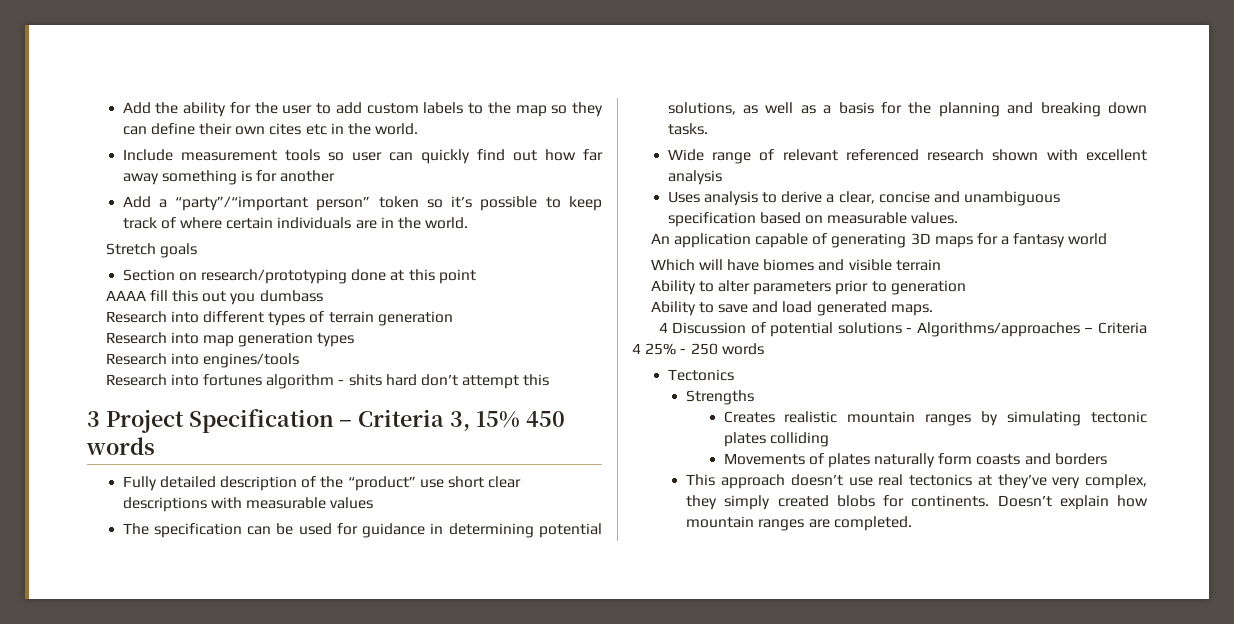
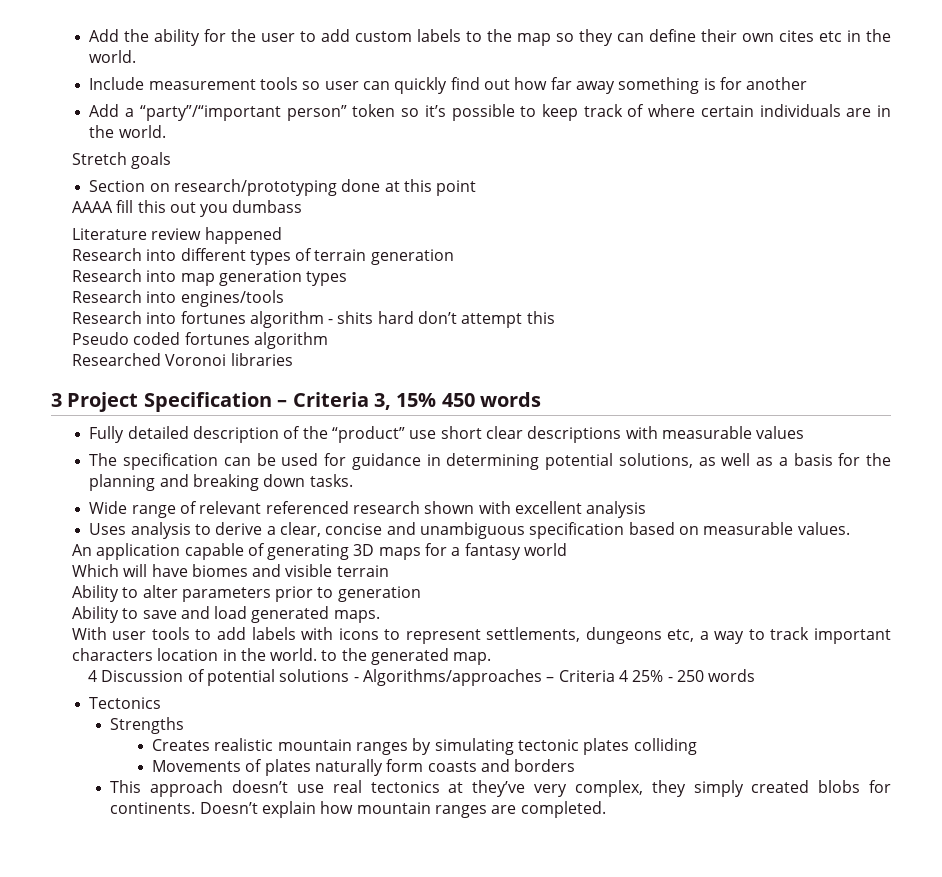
(323, 296) none -> [71,227,282,244] // Literature review happened
(550, 380) none -> [71,332,328,349] [71,353,293,366] // Pseudo coded fortunes algorithm // Researched Voronoi libraries
(933, 310) none -> [71,627,891,644] [71,648,492,665] // With user tools to add labels with icons to represent settlements, dungeons etc, a way to track important characters location in the world. to the generated map.

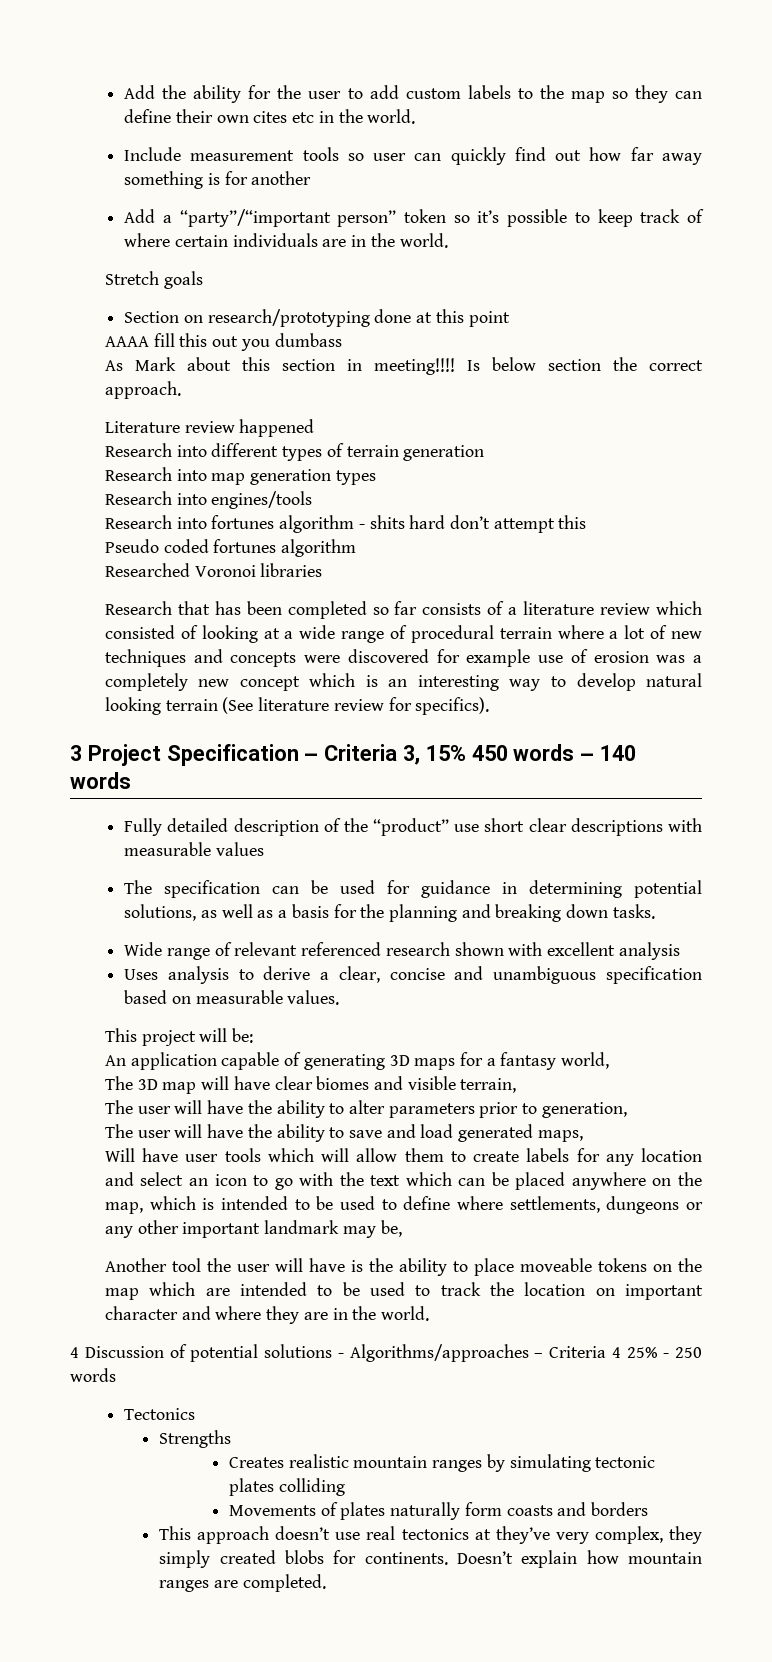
(303, 206) none -> [104,357,703,375] [104,381,181,399] // As Mark about this section in meeting!!!! Is below section the correct approach.
(293, 359) none -> [104,601,702,619] [104,625,703,643] [104,649,702,667] [104,673,702,691] [104,697,490,715] // Research that has been completed so far consists of a literature review which consisted of looking at a wide range of procedural terrain where a lot of new techniques and concepts were discovered for example use of erosion was a completely new concept which is an interesting way to develop natural looking terrain (See literature review for specifics).
(542, 399) none -> [580,745,637,761] [70,772,131,789] – 140 words
(850, 528) none -> [104,1028,254,1046] // This project will be:
[524,543,568,556] [71,564,188,577] world // Which will have -> [561,1052,610,1069] [104,1076,313,1094] world, // The 3D map will have clear
[336,565,389,577] [71,585,119,602] terrain // Ability -> [460,1078,517,1093] [104,1100,325,1118] terrain, // The user will have the ability
[337,586,421,602] [71,606,119,623] generation // Ability -> [541,1102,627,1118] [104,1124,325,1142] generation, // The user will have the ability
[333,610,380,623] [71,627,891,644] [71,648,492,665] maps. // With user tools to add labels with icons to represent settlements, dungeons etc, a way to track important characters location in the world. to the generated map. -> [537,1130,583,1142] [104,1148,703,1166] [104,1172,703,1190] [104,1196,703,1214] [104,1220,402,1238] [104,1258,702,1276] [104,1282,703,1300] [104,1306,430,1324] maps, // Will have user tools which will allow them to create labels for any location and select an icon to go with the text which can be placed anywhere on the map, which is intended to be used to define where settlements, dungeons or any other important landmark may be, // Another tool the user will have is the ability to place moveable tokens on the map which are intended to be used to track the location on important character and where they are in the world.

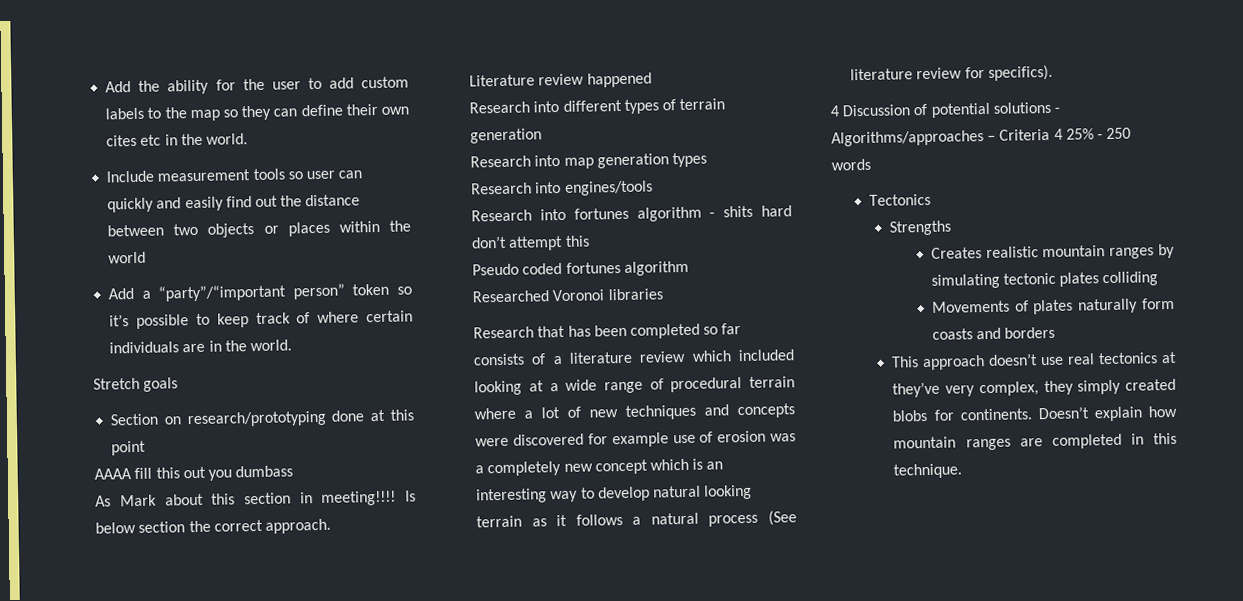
[514,147,703,165] [124,171,312,189] find out how far away something is for another -> [156,194,361,212] [107,220,411,238] [108,251,147,264] and easily find out the distance between two objects or places within the world
[104,625,198,639] consisted of -> [738,349,795,362] included
(218, 705) none -> [531,512,759,527] as it follows a natural process
[70,744,637,766] [70,772,131,789] [124,818,703,836] [124,842,264,856] [124,880,702,898] [124,904,655,922] [124,942,680,960] [124,966,703,984] [124,990,340,1005] [104,1028,254,1046] [104,1052,610,1070] [104,1076,517,1094] [104,1100,627,1118] [104,1124,583,1142] [104,1148,703,1166] [104,1172,703,1190] [104,1196,703,1214] [104,1220,402,1238] [104,1258,702,1276] [104,1282,703,1300] [104,1306,430,1324] // 3 Project Specification – Criteria 3, 15% 450 words – 140 words // Fully detailed description of the “product” use short clear descriptions with measurable values // The specification can be used for guidance in determining potential solutions, as well as a basis for the planning and breaking down tasks. // Wide range of relevant referenced research shown with excellent analysis // Uses analysis to derive a clear, concise and unambiguous specification based on measurable values. // This project will be: // An application capable of generating 3D maps for a fantasy world, // The 3D map will have clear biomes and visible terrain, // The user will have the ability to alter parameters prior to generation, // The user will have the ability to save and load generated maps, // Will have user tools which will allow them to create labels for any location and select an icon to go with the text which can be placed anywhere on the map, which is intended to be used to define where settlements, dungeons or any other important landmark may be, // Another tool the user will have is the ability to place moveable tokens on the map which are intended to be used to track the location on important character and where they are in the world. -> (1053, 72) none
[242,1574,326,1592] completed. -> [1051,432,1177,449] [893,463,963,479] completed in this technique.

